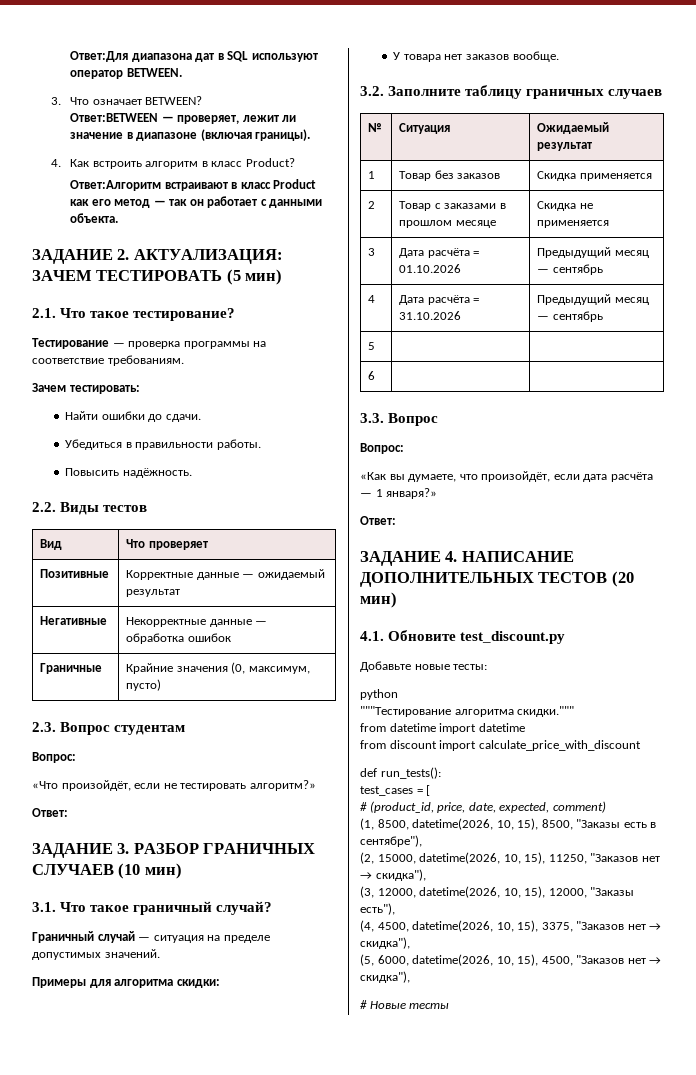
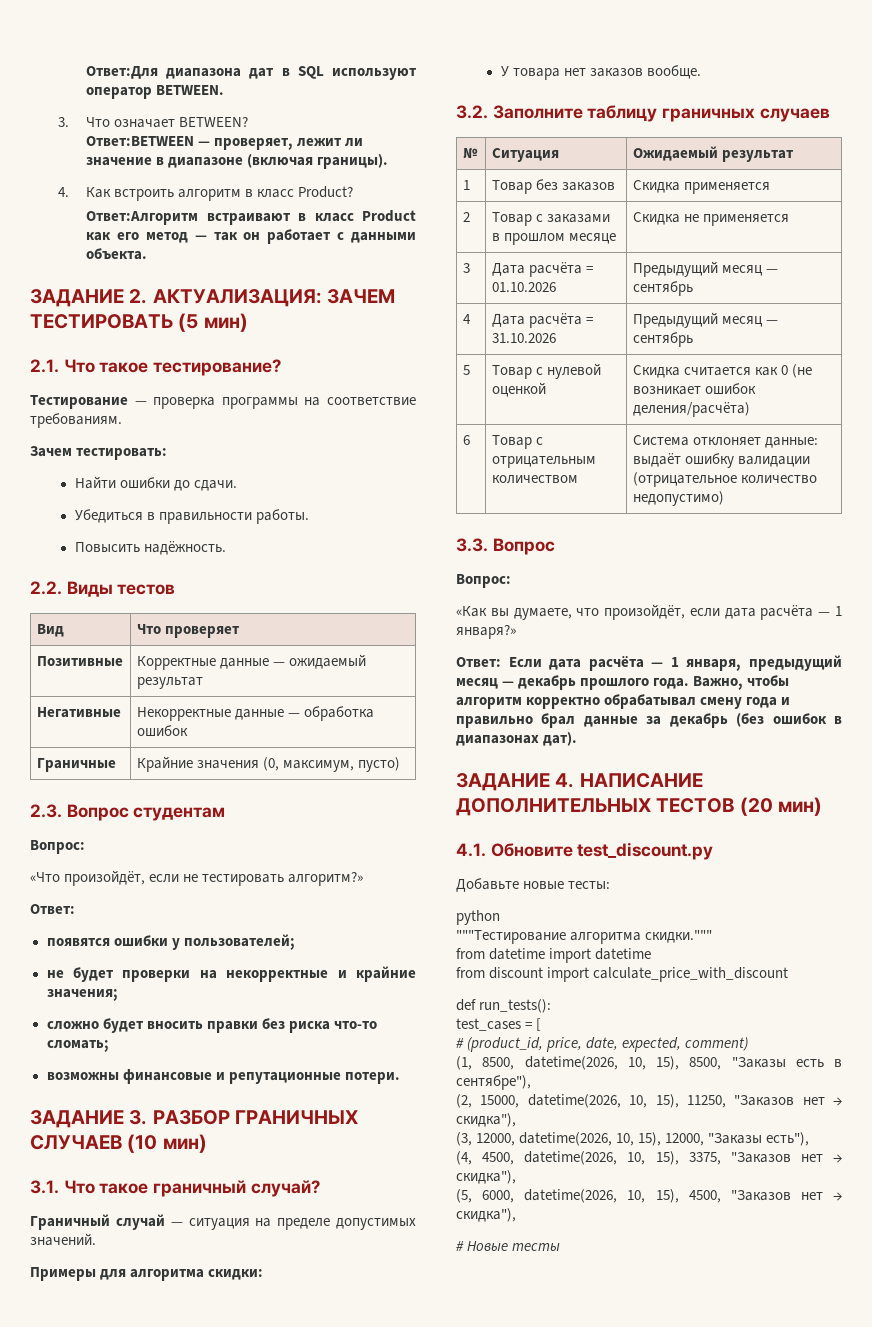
(68, 812) none -> [46,934,295,950] [46,966,416,982] [46,989,118,1001] [46,1018,377,1033] [46,1040,109,1052] [46,1069,400,1084] // появятся ошибки у пользователей; // не будет проверки на некорректные и крайние значения; // сложно будет вносить правки без риска что-то сломать; // возможны финансовые и репутационные потери.
[368,371,376,380] | // 6 | | -> [491,363,601,379] [491,382,546,397] [632,364,813,378] [632,383,756,395] [632,402,750,417] [462,435,470,445] [491,435,543,449] [491,456,596,468] [491,475,578,484] [632,435,818,448] [632,453,810,468] [632,472,817,487] [632,491,724,506] Товар с нулевой оценкой | Скидка считается как 0 (не возникает ошибок деления/расчёта) // 6 | Товар с отрицательным количеством | Система отклоняет данные: выдаёт ошибку валидации (отрицательное количество недопустимо)
(396, 520) none -> [508,655,842,671] [456,675,790,690] [456,694,791,709] [456,713,843,728] [456,732,578,746] Если дата расчёта — 1 января, предыдущий месяц — декабрь прошлого года. Важно, чтобы алгоритм корректно обрабатывал смену года и правильно брал данные за декабрь (без ошибок в диапазонах дат).

